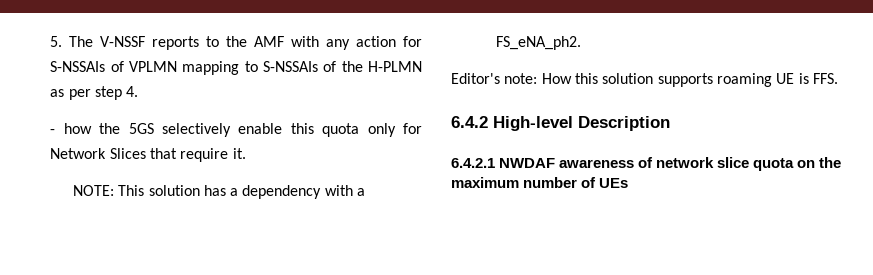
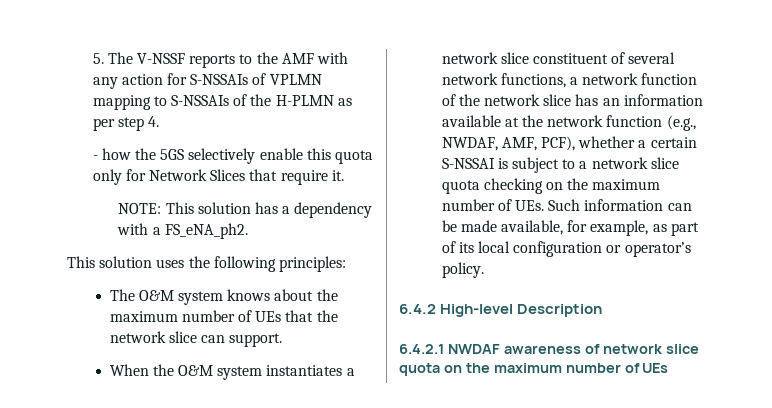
[451,73,838,87] Editor's note: How this solution supports roaming UE is FFS. -> [67,256,346,272] [109,289,338,305] [109,310,338,322] [109,331,283,347] [109,364,355,380] [441,52,676,64] [441,73,698,88] [441,94,703,106] [441,115,696,131] [441,136,697,151] [441,157,679,173] [441,178,661,194] [441,199,692,211] [441,220,699,236] [441,241,691,257] [441,262,484,278] This solution uses the following principles: // The O&M system knows about the maximum number of UEs that the network slice can support. // When the O&M system instantiates a network slice constituent of several network functions, a network function of the network slice has an information available at the network function (e.g., NWDAF, AMF, PCF), whether a certain S-NSSAI is subject to a network slice quota checking on the maximum number of UEs. Such information can be made available, for example, as part of its local configuration or operator’s policy.

